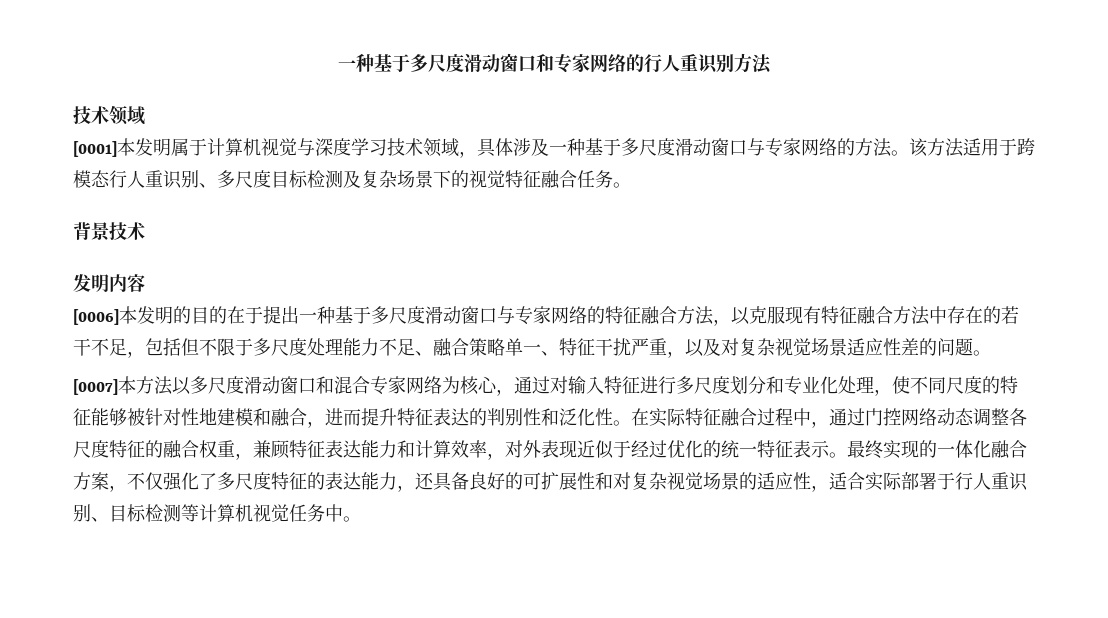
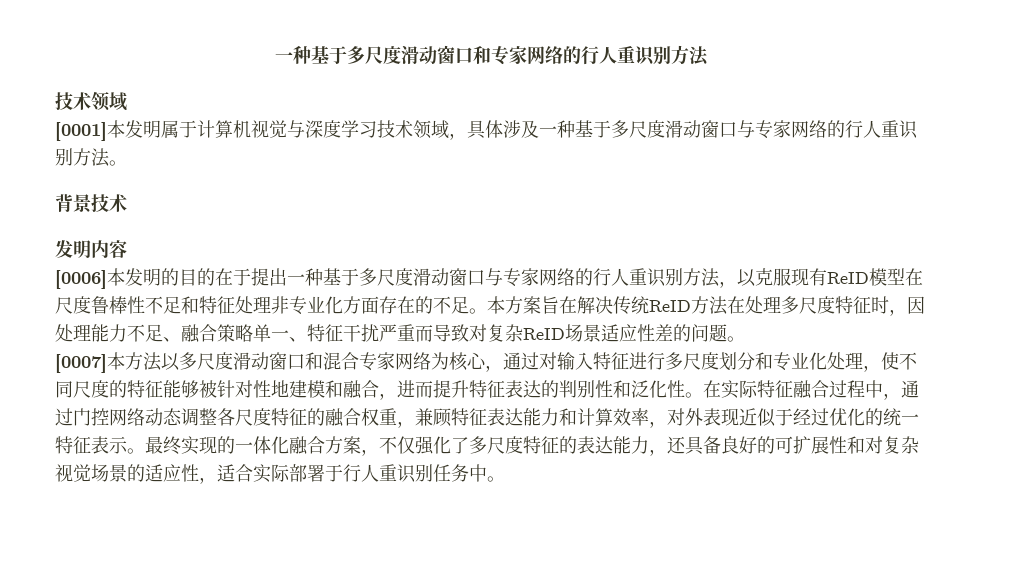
[855,138,1035,157] [73,170,613,189] 方法。该方法适用于跨模态行人重识别、多尺度目标检测及复杂场景下的视觉特征融合任务 -> [845,120,918,139] [55,148,110,167] 行人重识别方法
[605,306,677,325] 特征融合 -> [593,268,683,287] 行人重识别
[821,306,1019,325] [73,338,307,358] 特征融合方法中存在的若干不足，包括但不限于多尺度 -> [827,268,923,286] [55,296,925,316] ReID模型在尺度鲁棒性不足和特征处理非专业化方面存在的不足。本方案旨在解决传统ReID方法在处理多尺度特征时，因
[667,338,811,358] ，以及对复杂视觉 -> [415,324,565,342] 而导致对复杂ReID
[91,504,289,522] 、目标检测等计算机视觉 -> (433, 473) none

